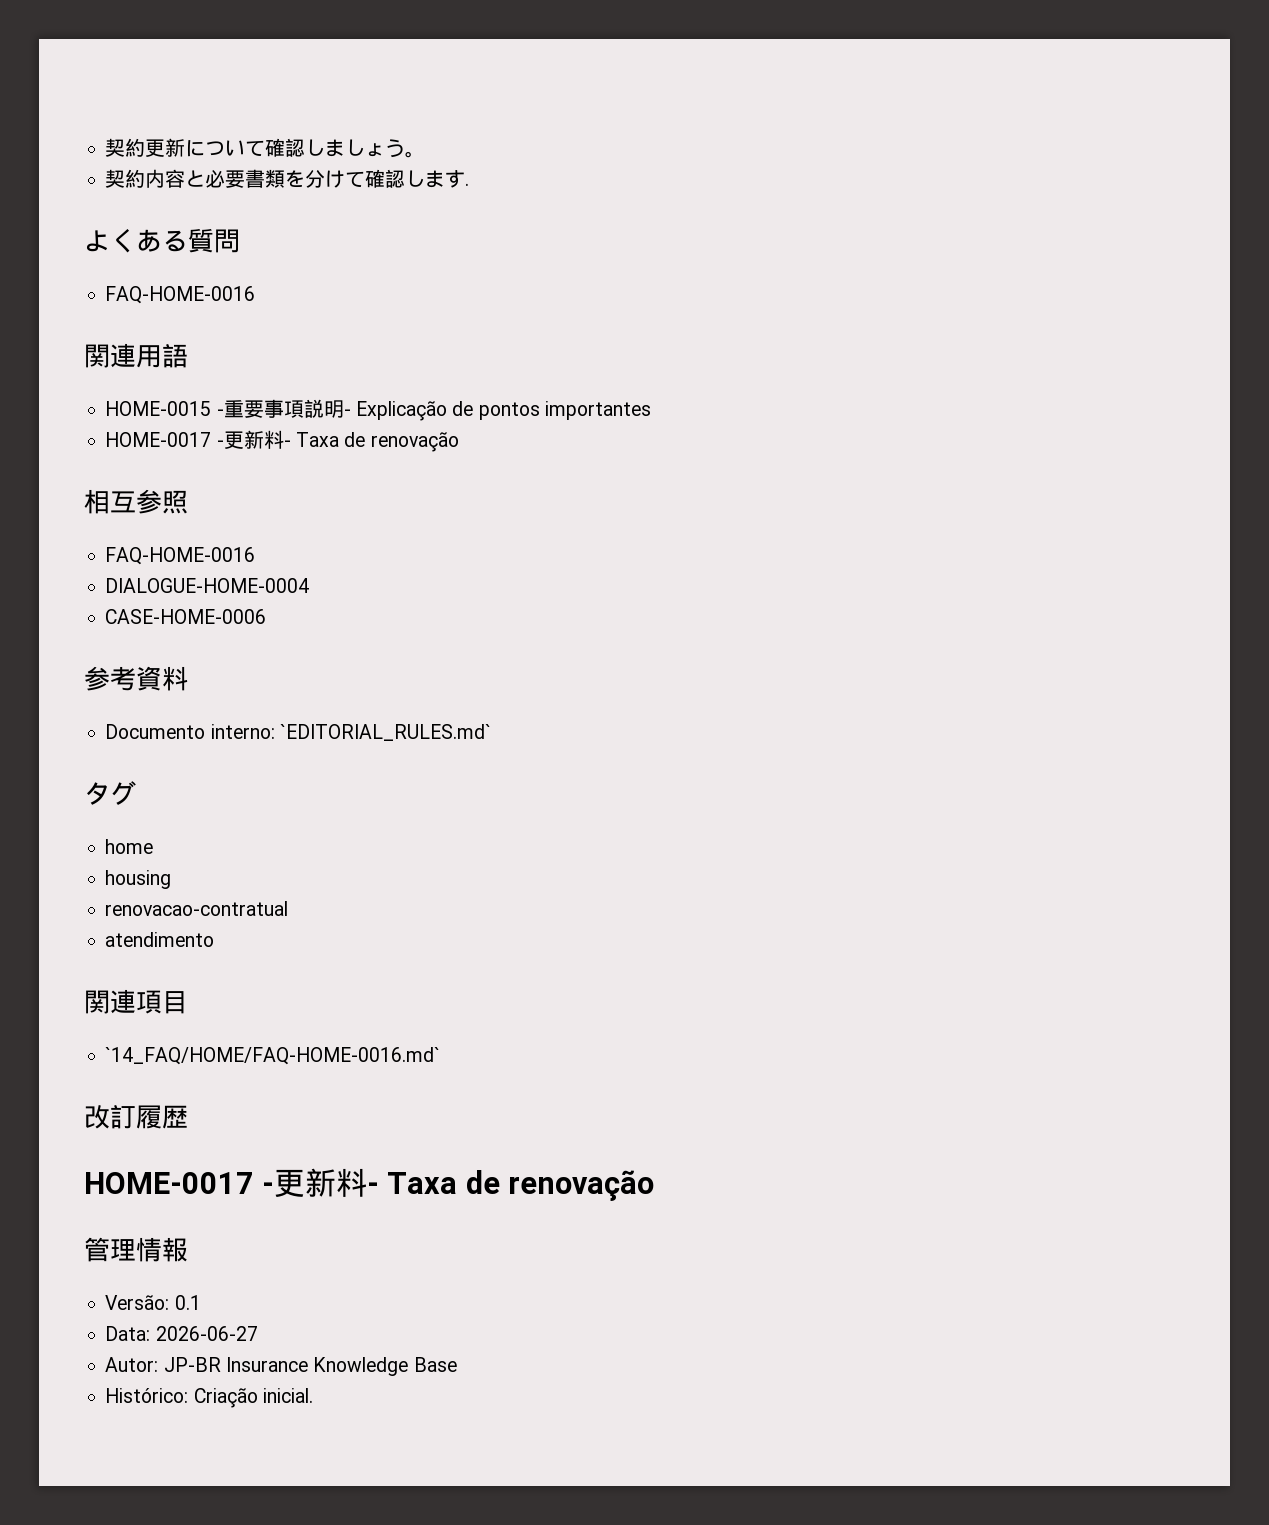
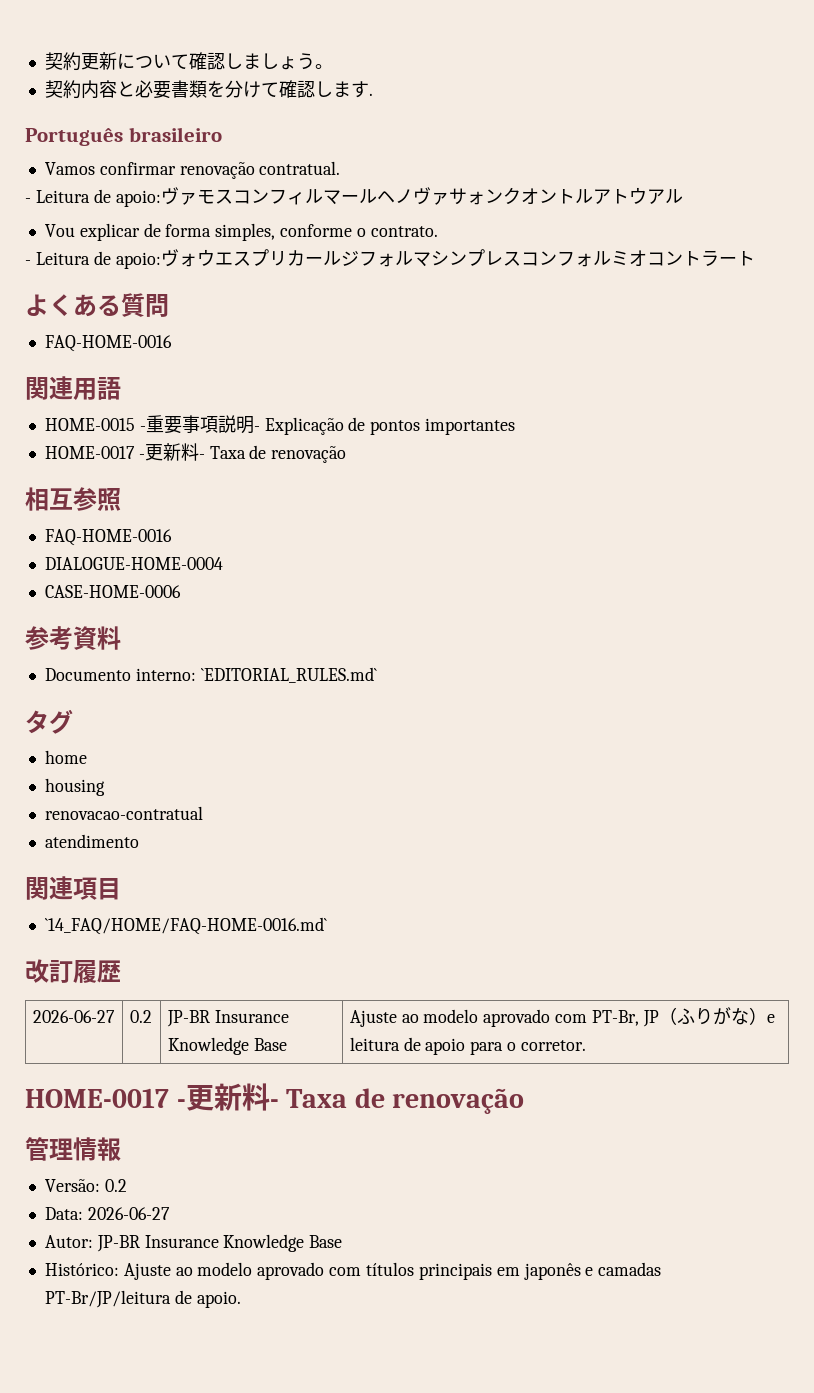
(470, 184) none -> [25,127,222,146] [44,161,341,179] [25,187,683,207] [44,223,438,241] [25,249,755,269] // Português brasileiro // Vamos confirmar renovação contratual. // - Leitura de apoio:ヴァモスコンフィルマールヘノヴァサォンクオントルアトウアル // Vou explicar de forma simples, conforme o contrato. // - Leitura de apoio:ヴォウエスプリカールジフォルマシンプレスコンフォルミオコントラート
(188, 1117) none -> [32,1010,115,1023] [129,1010,152,1023] [166,1010,289,1027] [167,1037,287,1055] [349,1007,775,1027] [349,1037,586,1055] // 2026-06-27 | 0.2 | JP-BR Insurance Knowledge Base | Ajuste ao modelo aprovado com PT-Br, JP（ふりがな）e leitura de apoio para o corretor.
[174,1295,201,1310] 0.1 -> [104,1179,127,1192] 0.2
[193,1388,313,1408] Criação inicial. -> [123,1262,662,1280] [44,1290,241,1308] Ajuste ao modelo aprovado com títulos principais em japonês e camadas PT-Br/JP/leitura de apoio.

